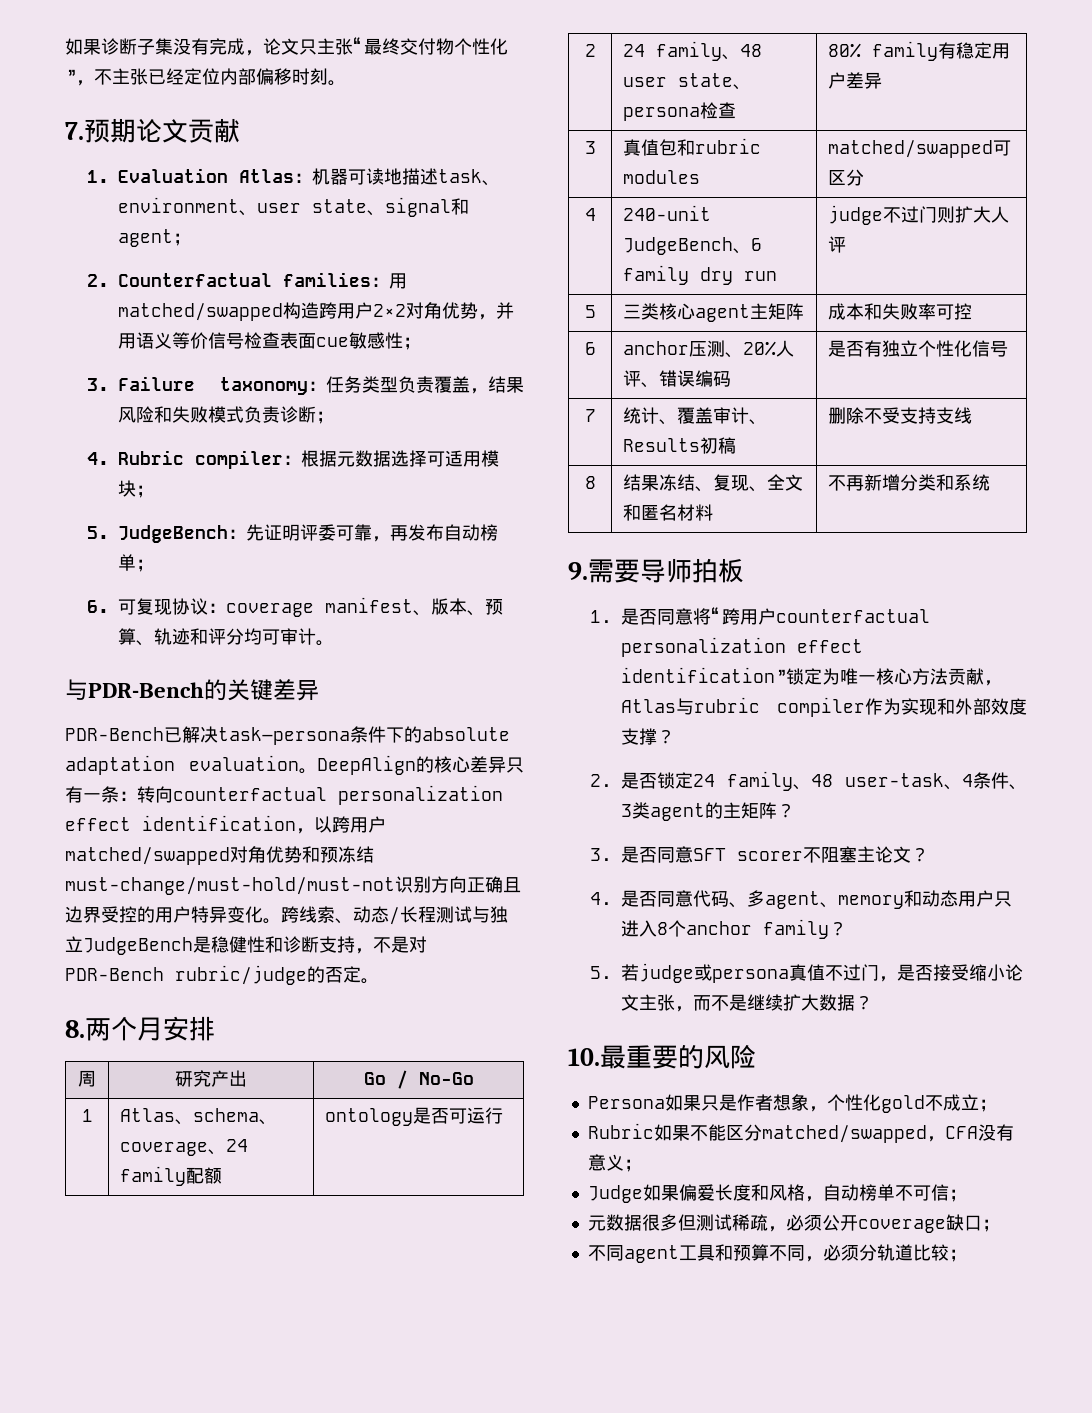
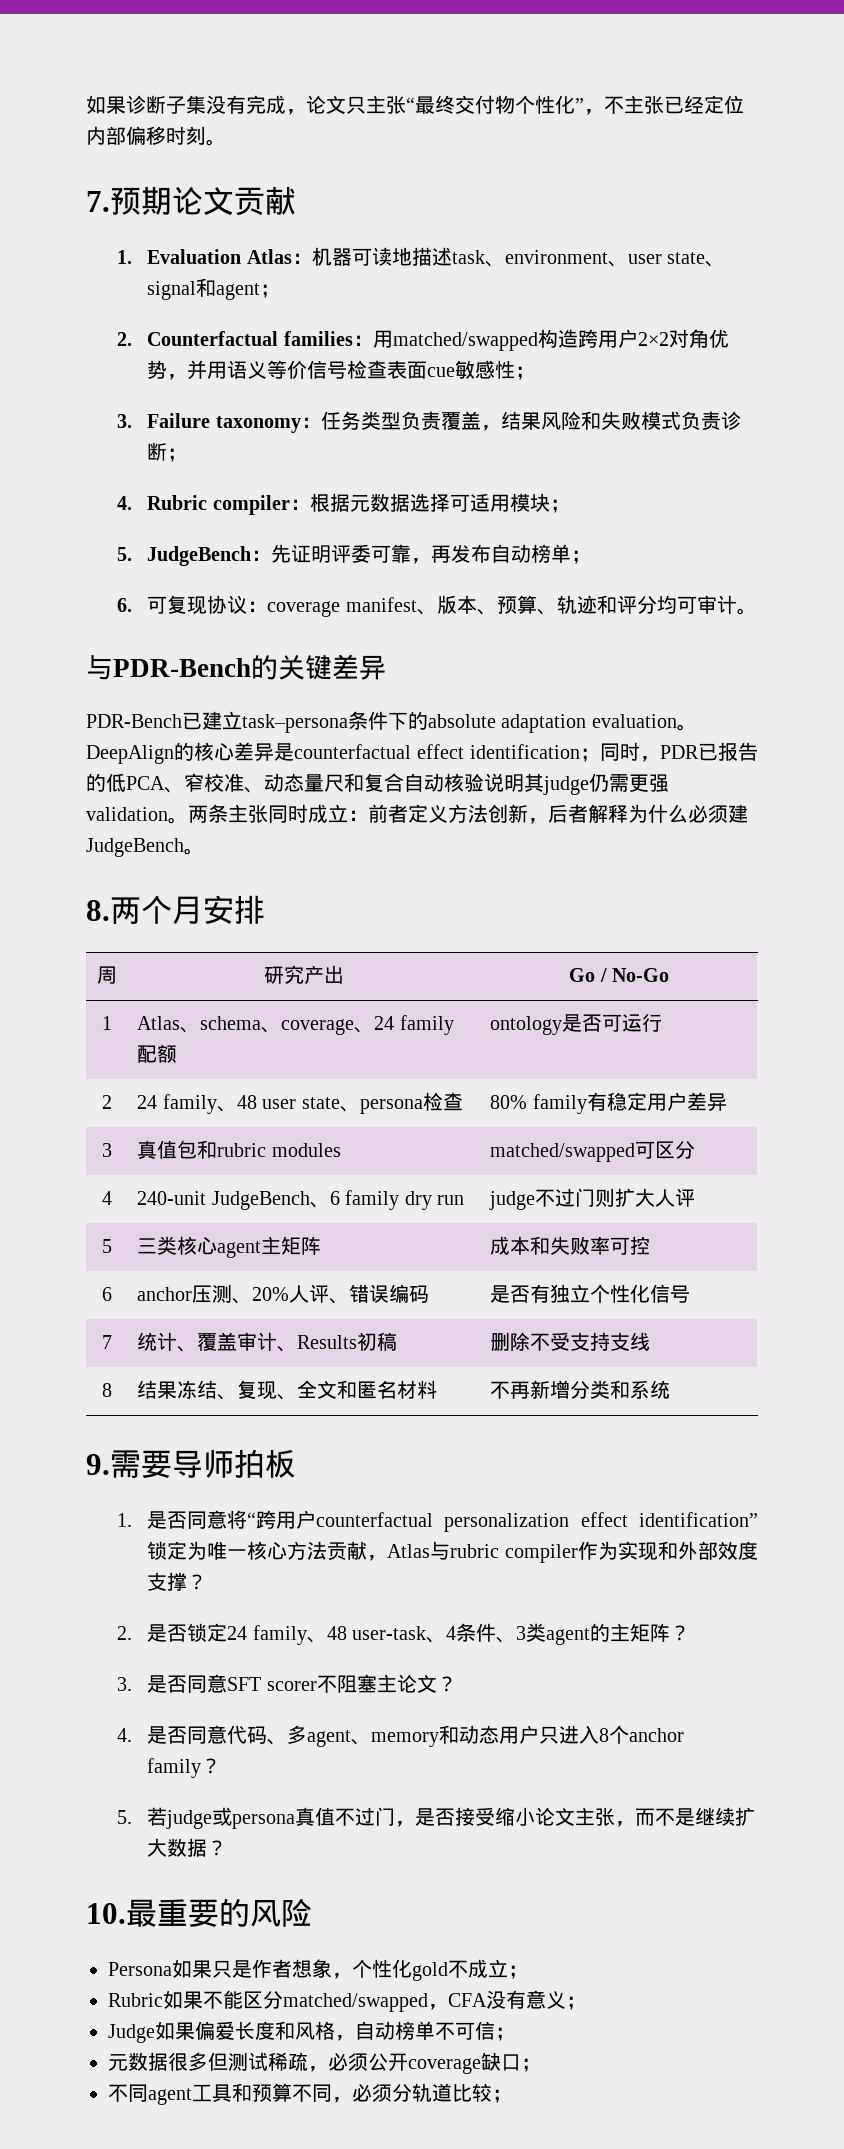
[182,726,218,743] 解决 -> [202,711,242,730] 建立
[506,757,524,773] [65,785,503,805] [65,815,386,834] [65,846,374,865] [65,876,521,895] [65,906,508,925] [65,936,427,955] [65,965,361,985] 只有一条：转向counterfactual personalization effect identification，以跨用户matched/swapped对角优势和预冻结must-change/must-hold/must-not识别方向正确且边界受控的用户特异变化。跨线索、动态/长程测试与独立JudgeBench是稳健性和诊断支持，不是对PDR-Bench rubric/judge的否定 -> [274,742,758,762] [86,773,669,795] [86,804,748,824] [86,838,184,857] 是counterfactual effect identification；同时，PDR已报告的低PCA、窄校准、动态量尺和复合自动核验说明其judge仍需更强validation。两条主张同时成立：前者定义方法创新，后者解释为什么必须建JudgeBench

